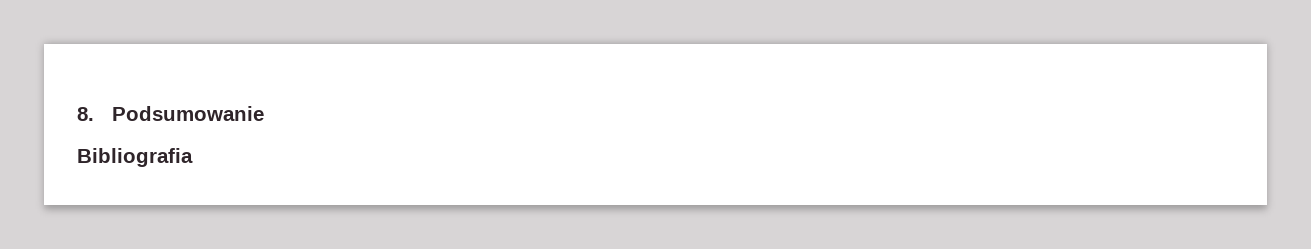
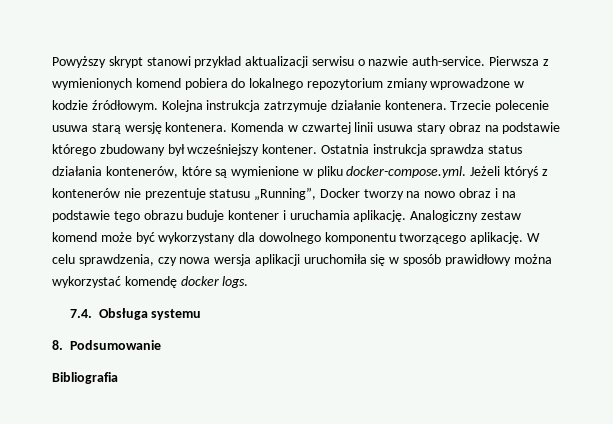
(77, 114) none -> [52,56,549,68] [52,78,525,90] [52,100,550,112] [52,122,561,134] [52,144,523,156] [52,166,548,178] [52,187,516,201] [52,210,522,222] [52,232,541,244] [52,254,552,266] [52,276,249,288] [69,308,202,320] Powyższy skrypt stanowi przykład aktualizacji serwisu o nazwie auth-service. Pierwsza z wymienionych komend pobiera do lokalnego repozytorium zmiany wprowadzone w kodzie źródłowym. Kolejna instrukcja zatrzymuje działanie kontenera. Trzecie polecenie usuwa starą wersję kontenera. Komenda w czwartej linii usuwa stary obraz na podstawie którego zbudowany był wcześniejszy kontener. Ostatnia instrukcja sprawdza status działania kontenerów, które są wymienione w pliku docker-compose.yml. Jeżeli któryś z kontenerów nie prezentuje statusu „Running”, Docker tworzy na nowo obraz i na podstawie tego obrazu buduje kontener i uruchamia aplikację. Analogiczny zestaw komend może być wykorzystany dla dowolnego komponentu tworzącego aplikację. W celu sprawdzenia, czy nowa wersja aplikacji uruchomiła się w sposób prawidłowy można wykorzystać komendę docker logs. // 7.4. Obsługa systemu //

